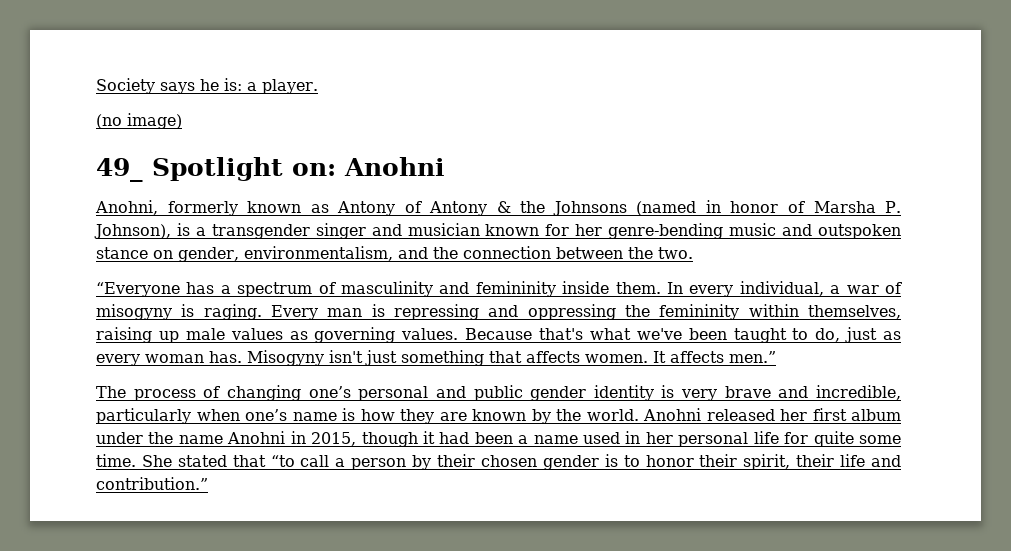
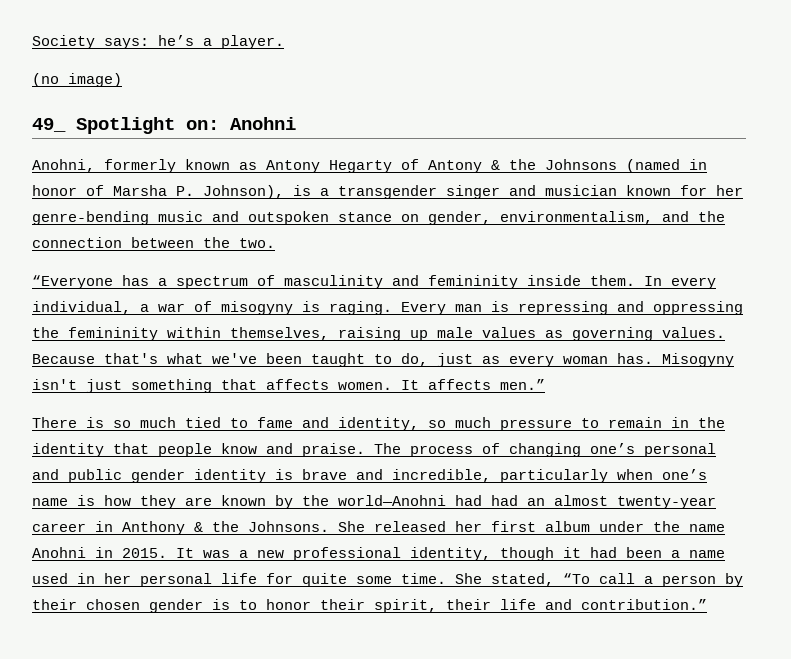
[160,78,242,94] says he is: -> [104,35,194,49] says: he’s
(396, 208) none -> [329,160,392,173] Hegarty
(776, 357) none -> [32,417,725,431] [32,443,365,457] There is so much tied to fame and identity, so much pressure to remain in the identity that people know and praise.
[681,389,718,401] very -> (293, 474) none
[586,408,701,421] world. Anohni -> [338,495,716,509] [32,521,365,535] world—Anohni had had an almost twenty-year career in Anthony & the Johnsons. She
[311,432,357,446] 2015, -> [122,547,491,561] 2015. It was a new professional identity,
[177,455,295,467] stated that “to -> [491,573,590,587] stated, “To

